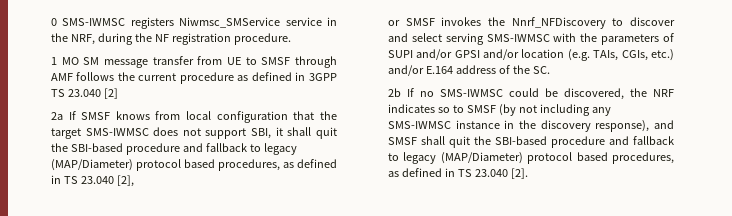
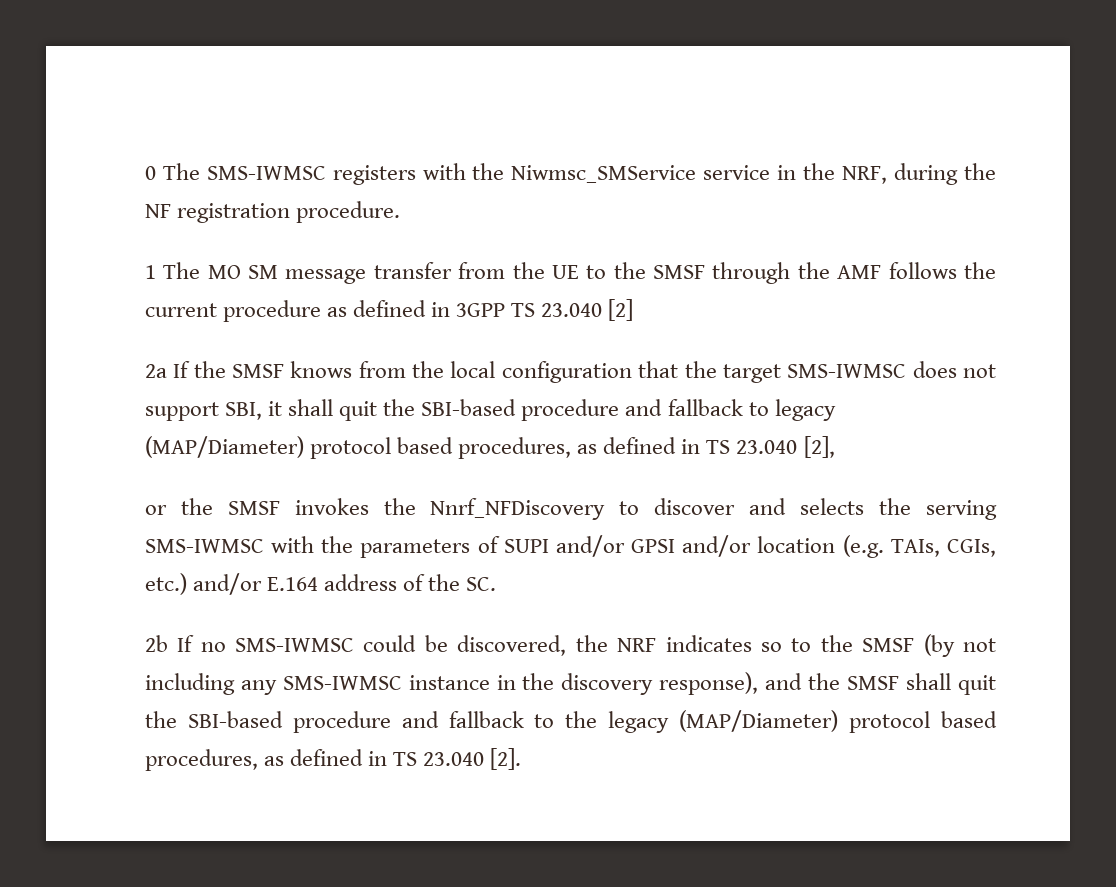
(57, 22) none -> [162,163,200,180] The
(174, 23) none -> [422,163,505,180] with the
(57, 61) none -> [163,262,201,279] The
(223, 60) none -> [512,262,545,279] the
(257, 61) none -> [613,262,646,279] the
(337, 62) none -> [797,262,830,279] the
(76, 115) none -> [193,361,226,378] the
(181, 115) none -> [412,361,445,378] the
(400, 23) none -> [180,498,213,515] the
[411,33,442,42] select -> [800,498,912,515] selects the
(464, 109) none -> [820,635,853,652] the
(674, 124) none -> [808,673,841,690] the
(399, 157) none -> [565,711,598,728] the

